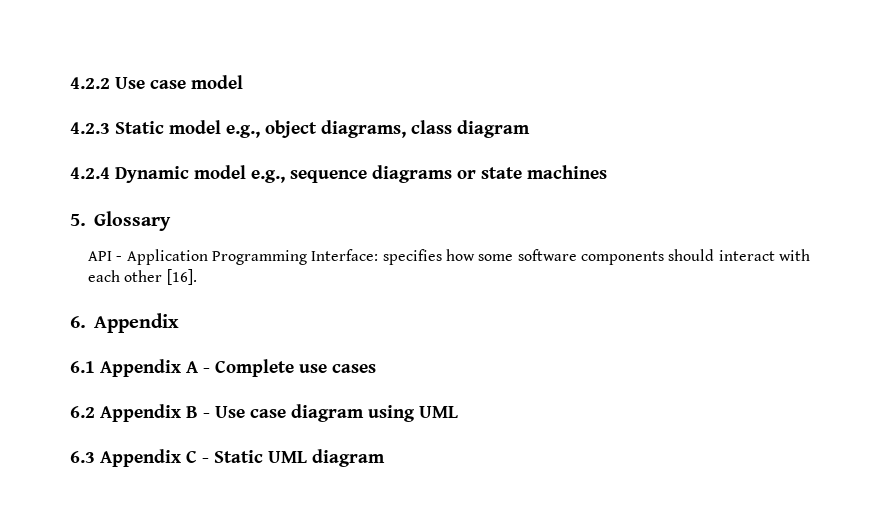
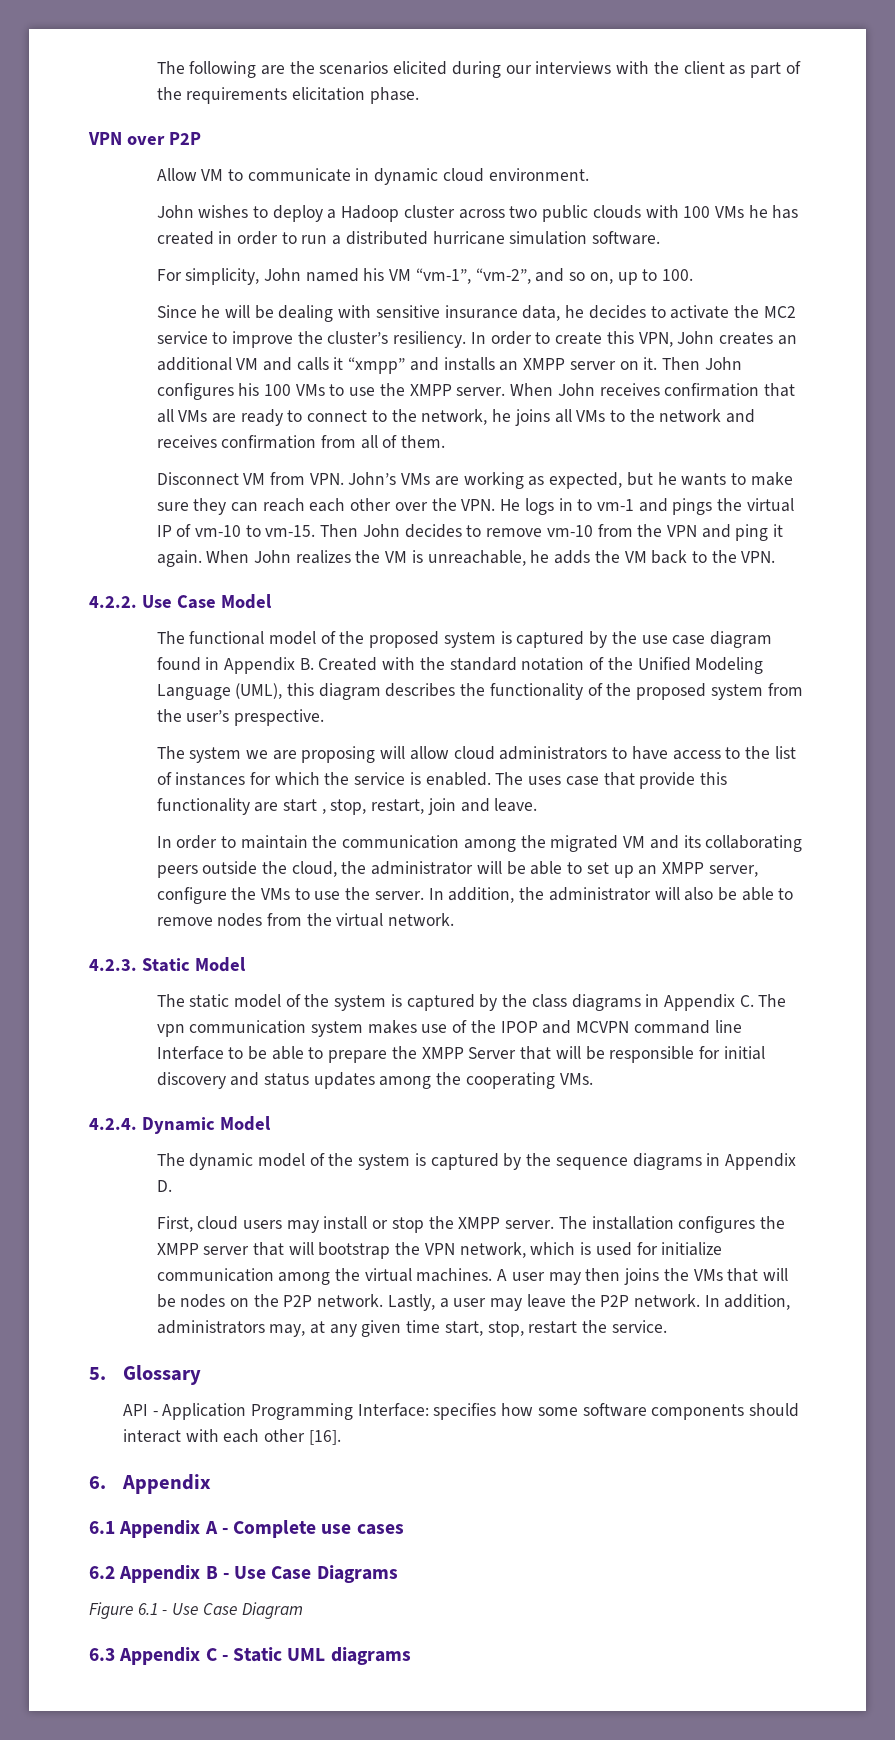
[70,75,243,89] [70,120,530,138] [70,165,607,183] 4.2.2 Use case model // 4.2.3 Static model e.g., object diagrams, class diagram // 4.2.4 Dynamic model e.g., sequence diagrams or state machines -> [156,61,801,78] [156,87,419,104] [88,132,201,145] [156,168,589,185] [156,205,799,222] [156,231,661,245] [156,268,693,285] [156,305,796,322] [156,331,797,348] [156,357,742,374] [156,383,795,400] [156,409,756,426] [156,435,446,449] [156,472,793,489] [156,498,794,515] [156,524,784,541] [156,550,776,567] [89,594,272,609] [156,631,772,648] [156,657,764,674] [156,683,803,700] [156,709,324,726] [156,746,796,763] [156,772,727,789] [156,798,538,815] [156,835,803,852] [156,861,758,878] [156,887,794,904] [156,913,455,927] [89,957,246,972] [156,994,787,1011] [156,1020,742,1037] [156,1046,765,1063] [156,1072,593,1089] [89,1116,271,1134] [156,1153,796,1170] [156,1180,172,1192] [156,1216,785,1233] [156,1242,723,1259] [156,1268,788,1285] [156,1294,791,1311] [156,1320,667,1337] The following are the scenarios elicited during our interviews with the client as part of the requirements elicitation phase. // VPN over P2P // Allow VM to communicate in dynamic cloud environment. // John wishes to deploy a Hadoop cluster across two public clouds with 100 VMs he has created in order to run a distributed hurricane simulation software. // For simplicity, John named his VM “vm-1”, “vm-2”, and so on, up to 100. // Since he will be dealing with sensitive insurance data, he decides to activate the MC2 service to improve the cluster’s resiliency. In order to create this VPN, John creates an additional VM and calls it “xmpp” and installs an XMPP server on it. Then John configures his 100 VMs to use the XMPP server. When John receives confirmation that all VMs are ready to connect to the network, he joins all VMs to the network and receives confirmation from all of them. // Disconnect VM from VPN. John’s VMs are working as expected, but he wants to make sure they can reach each other over the VPN. He logs in to vm-1 and pings the virtual IP of vm-10 to vm-15. Then John decides to remove vm-10 from the VPN and ping it again. When John realizes the VM is unreachable, he adds the VM back to the VPN. // 4.2.2. Use Case Model // The functional model of the proposed system is captured by the use case diagram found in Appendix B. Created with the standard notation of the Unified Modeling Language (UML), this diagram describes the functionality of the proposed system from the user’s prespective. // The system we are proposing will allow cloud administrators to have access to the list of instances for which the service is enabled. The uses case that provide this functionality are start , stop, restart, join and leave. // In order to maintain the communication among the migrated VM and its collaborating peers outside the cloud, the administrator will be able to set up an XMPP server, configure the VMs to use the server. In addition, the administrator will also be able to remove nodes from the virtual network. // 4.2.3. Static Model // The static model of the system is captured by the class diagrams in Appendix C. The vpn communication system makes use of the IPOP and MCVPN command line Interface to be able to prepare the XMPP Server that will be responsible for initial discovery and status updates among the cooperating VMs. // 4.2.4. Dynamic Model // The dynamic model of the system is captured by the sequence diagrams in Appendix D. // First, cloud users may install or stop the XMPP server. The installation configures the XMPP server that will bootstrap the VPN network, which is used for initialize communication among the virtual machines. A user may then joins the VMs that will be nodes on the P2P network. Lastly, a user may leave the P2P network. In addition, administrators may, at any given time start, stop, restart the service.
[250,404,458,422] case diagram using UML -> [271,1565,398,1583] [89,1602,303,1619] Case Diagrams // Figure 6.1 - Use Case Diagram
[312,449,385,467] diagram -> [330,1647,411,1665] diagrams

